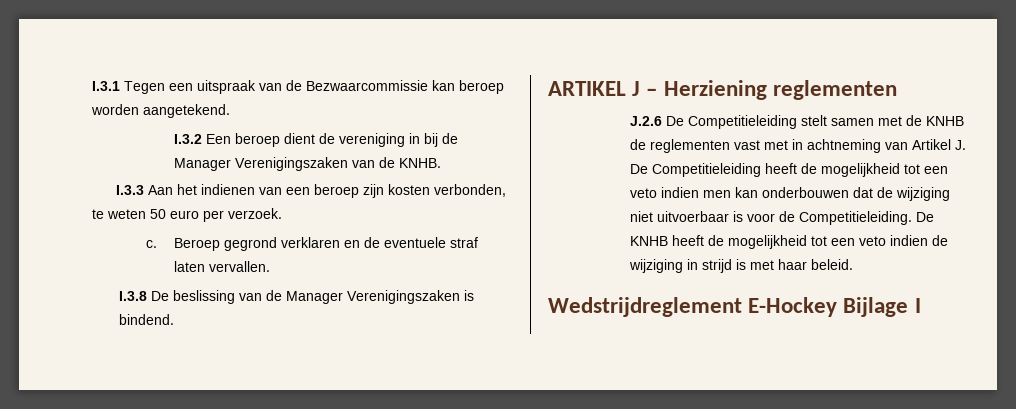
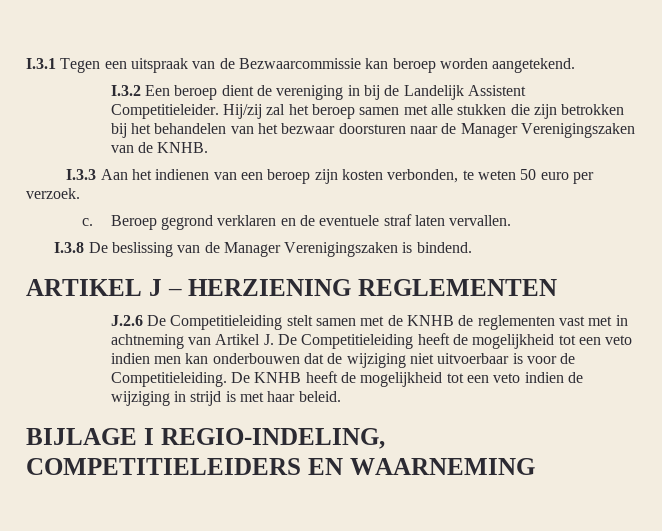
(458, 138) none -> [403,85,526,100] [110,104,625,119] [110,123,457,138] Landelijk Assistent Competitieleider. Hij/zij zal het beroep samen met alle stukken die zijn betrokken bij het behandelen van het bezwaar doorsturen naar de
[663,80,897,100] Herziening reglementen -> [188,279,557,296] HERZIENING REGLEMENTEN
[548,297,921,317] Wedstrijdreglement E-Hockey Bijlage I -> [26,428,385,449] [26,458,535,475] BIJLAGE I REGIO-INDELING, COMPETITIELEIDERS EN WAARNEMING

